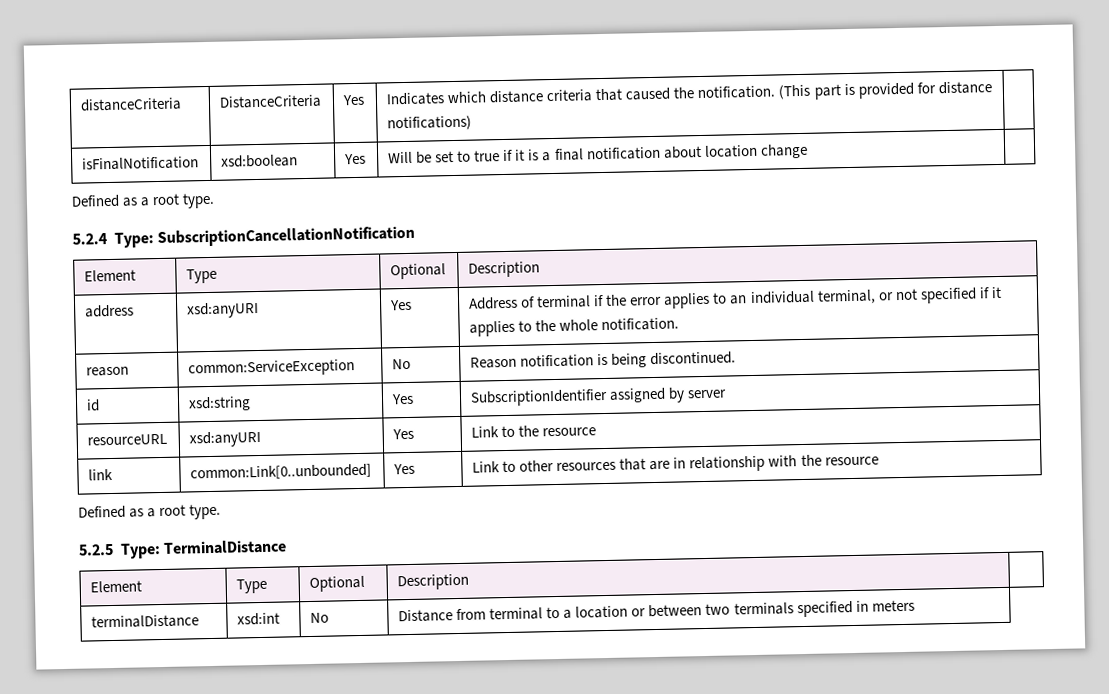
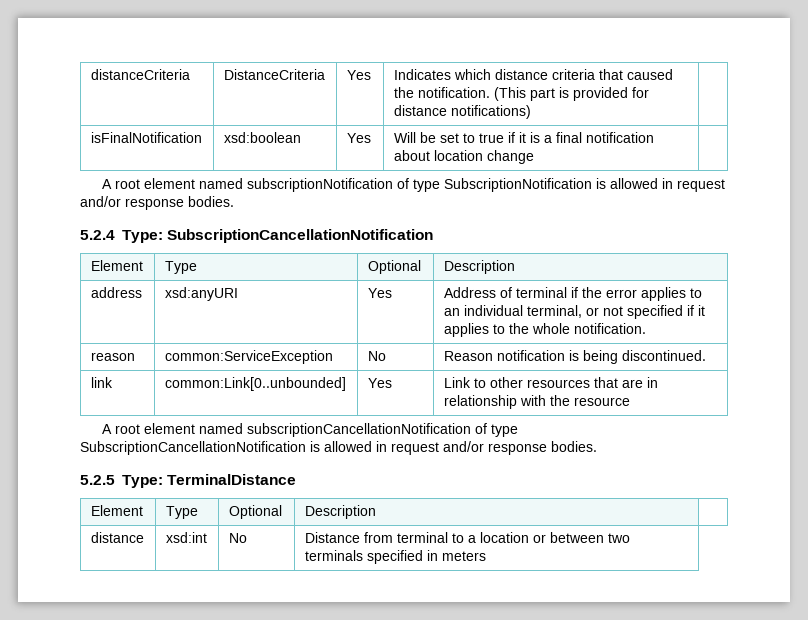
[71,192,216,209] Defined as a root type. -> [102,178,726,192] [80,196,234,210] A root element named subscriptionNotification of type SubscriptionNotification is allowed in request and/or response bodies.
[86,399,101,412] [188,396,252,412] [391,393,415,405] [470,387,728,407] [87,433,168,446] [189,430,262,448] [392,428,415,440] [471,425,597,438] // id | xsd:string | Yes | SubscriptionIdentifier assigned by server // resourceURL | xsd:anyURI | Yes | Link to the resource -> (706, 355) none
[78,503,222,520] Defined as a root type. -> [102,423,519,437] [80,441,597,455] A root element named subscriptionCancellationNotification of type SubscriptionCancellationNotification is allowed in request and/or response bodies.
[91,614,200,629] terminalDistance -> [90,532,144,543] distance

